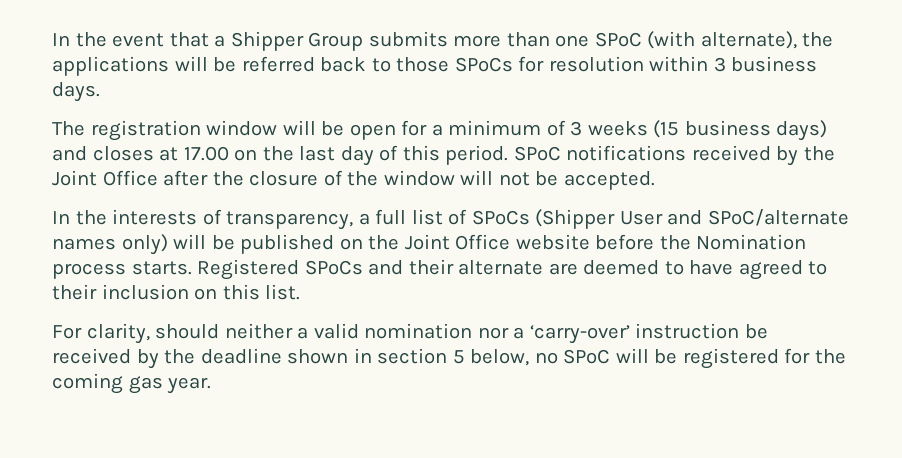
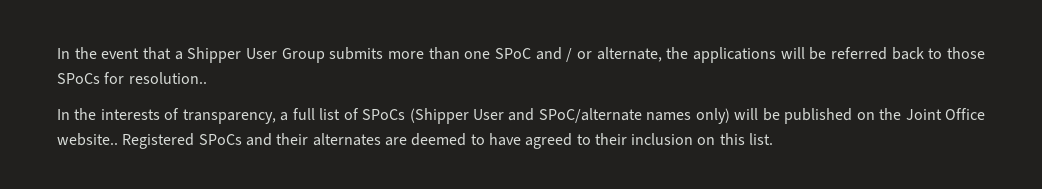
(304, 41) none -> [246,48,277,59] User
[647,31,797,49] (with alternate), -> [535,47,662,62] and / or alternate,
[548,56,818,72] [52,82,100,102] [52,120,828,141] [52,145,836,166] [52,170,655,190] resolution within 3 business days. // The registration window will be open for a minimum of 3 weeks (15 business days) and closes at 17.00 on the last day of this period. SPoC notifications received by the Joint Office after the closure of the window will not be accepted. -> [128,72,207,84] resolution..
[515,234,807,250] [52,261,192,279] website before the Nomination process starts. -> [57,133,118,146] website..
[458,260,544,275] alternate -> [312,133,381,146] alternates
[52,323,768,344] [52,348,847,369] [52,373,212,394] // For clarity, should neither a valid nomination nor a ‘carry-over’ instruction be received by the deadline shown in section 5 below, no SPoC will be registered for the coming gas year. -> (774, 139) none

